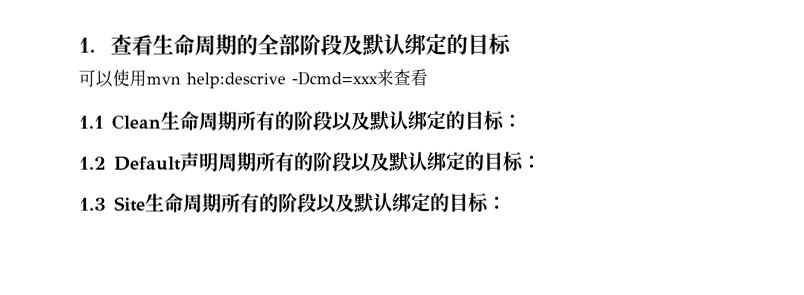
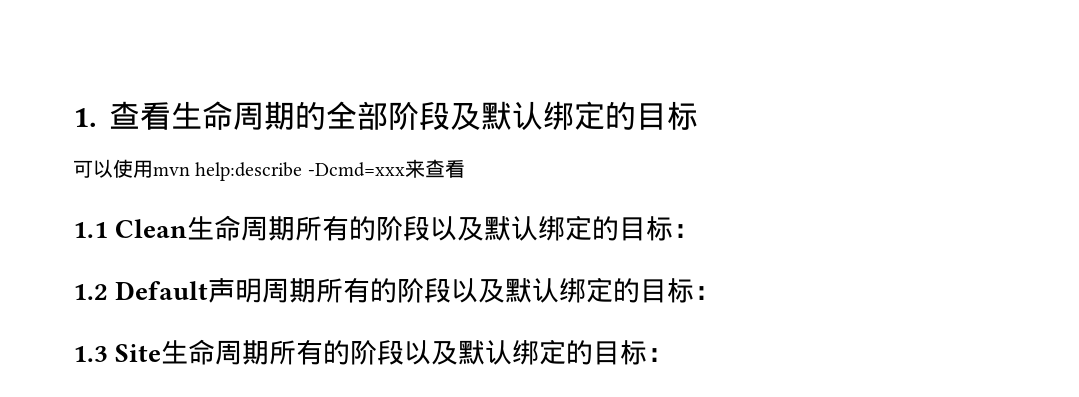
[186,72,286,89] help:descrive -> [195,162,303,181] help:describe

